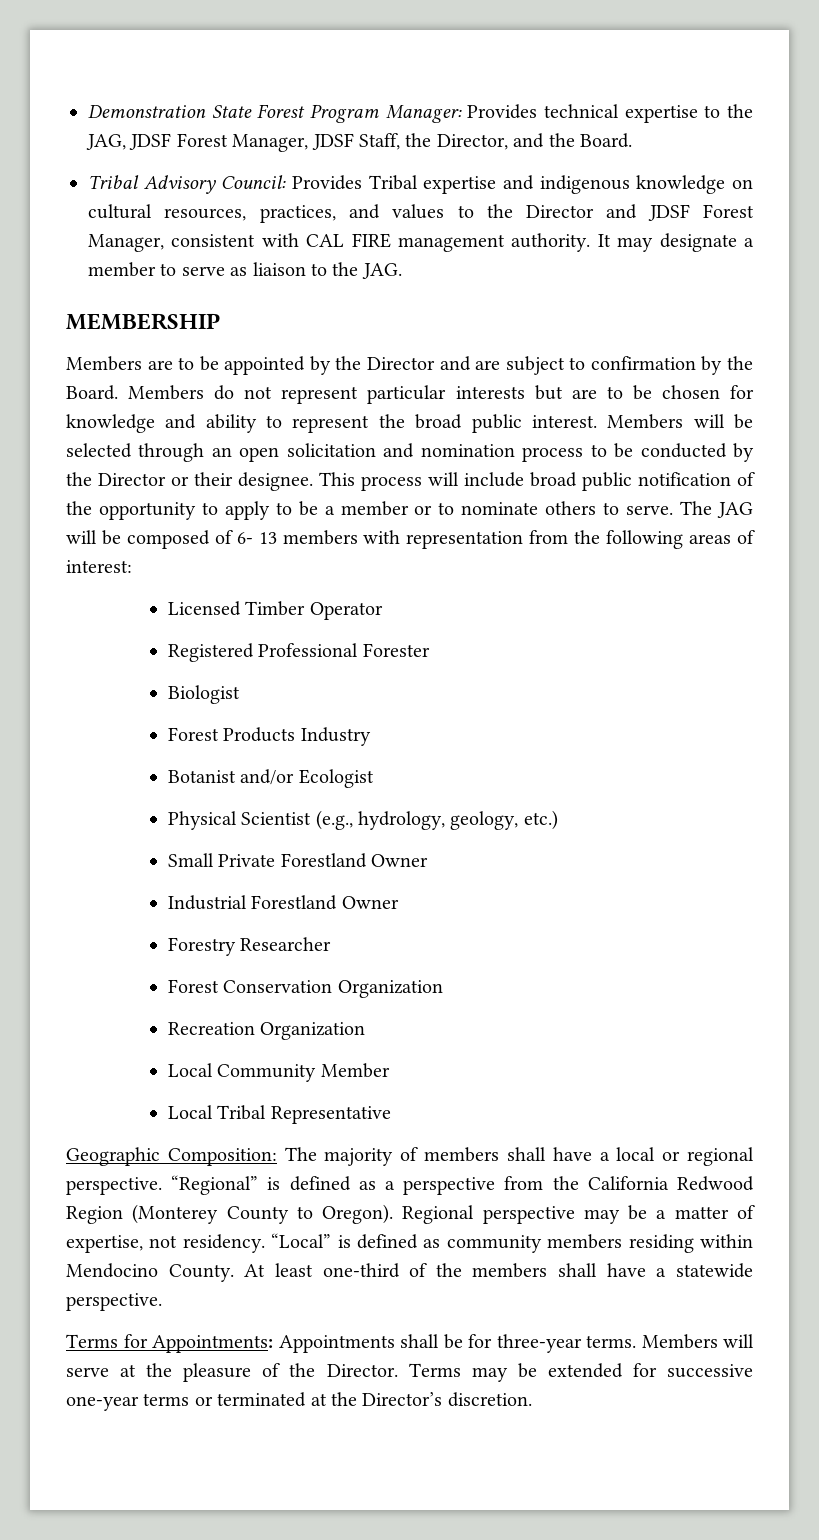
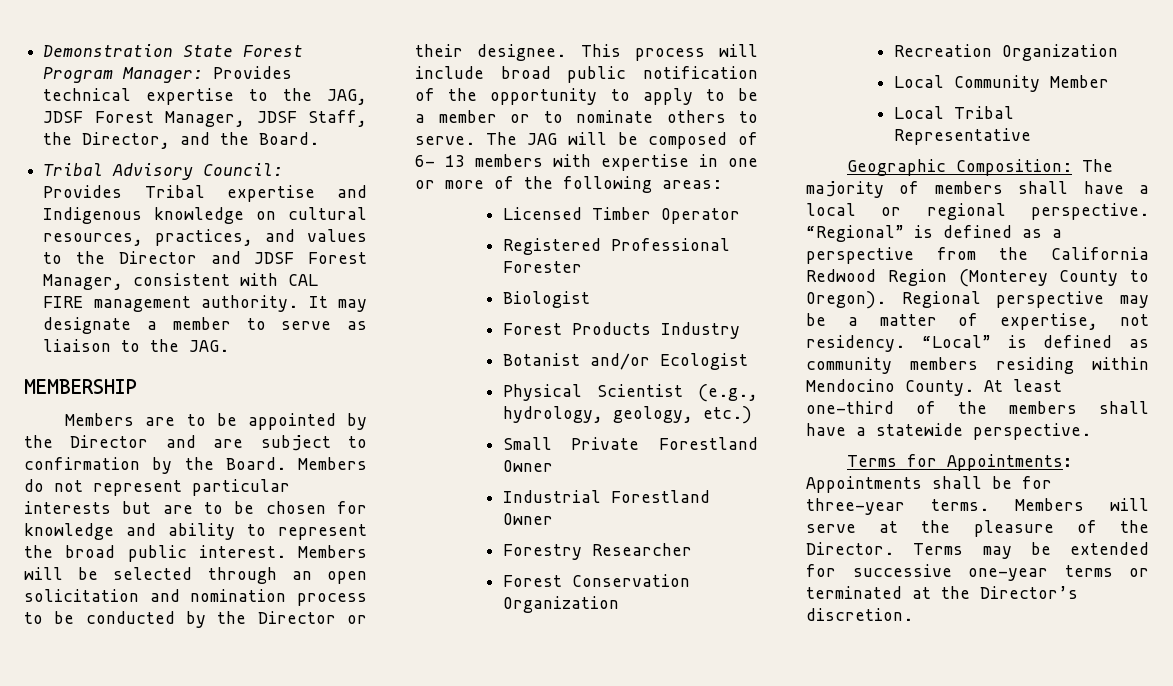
[539,175,630,194] indigenous -> [43,207,143,224] Indigenous
[406,530,755,549] [66,560,132,573] representation from the following areas of interest: -> [601,154,758,171] [415,176,722,193] expertise in one or more of the following areas:

